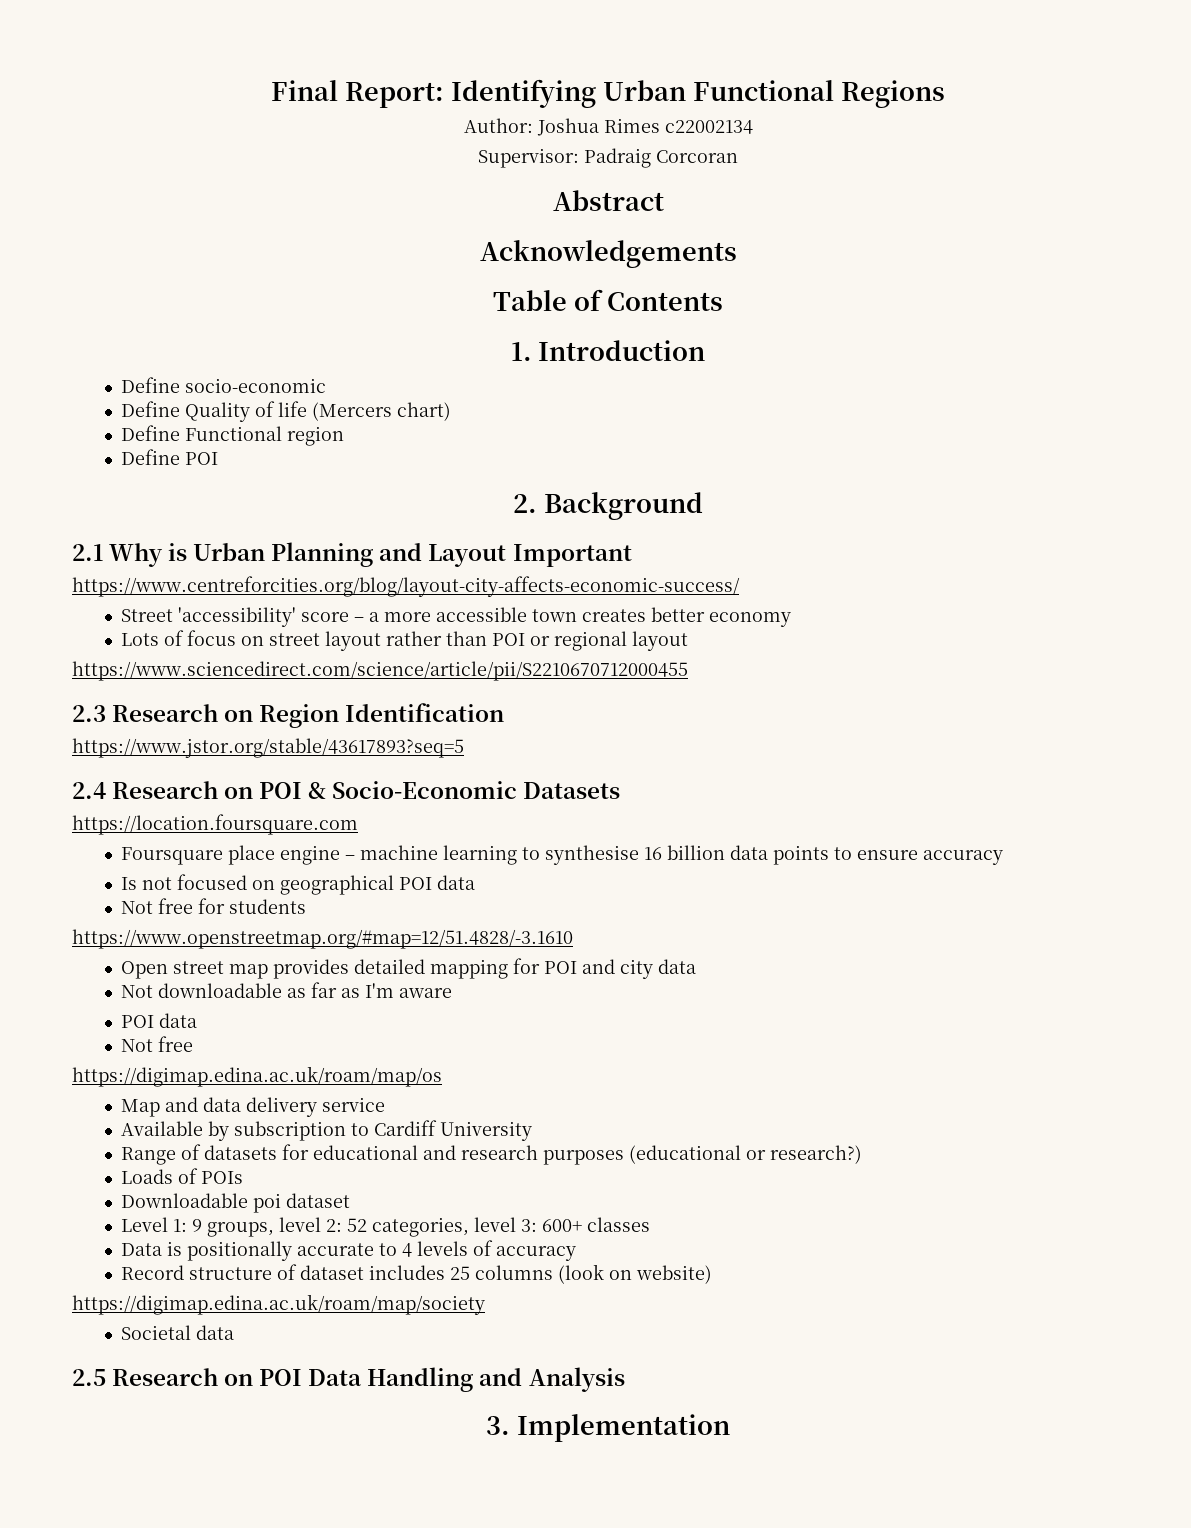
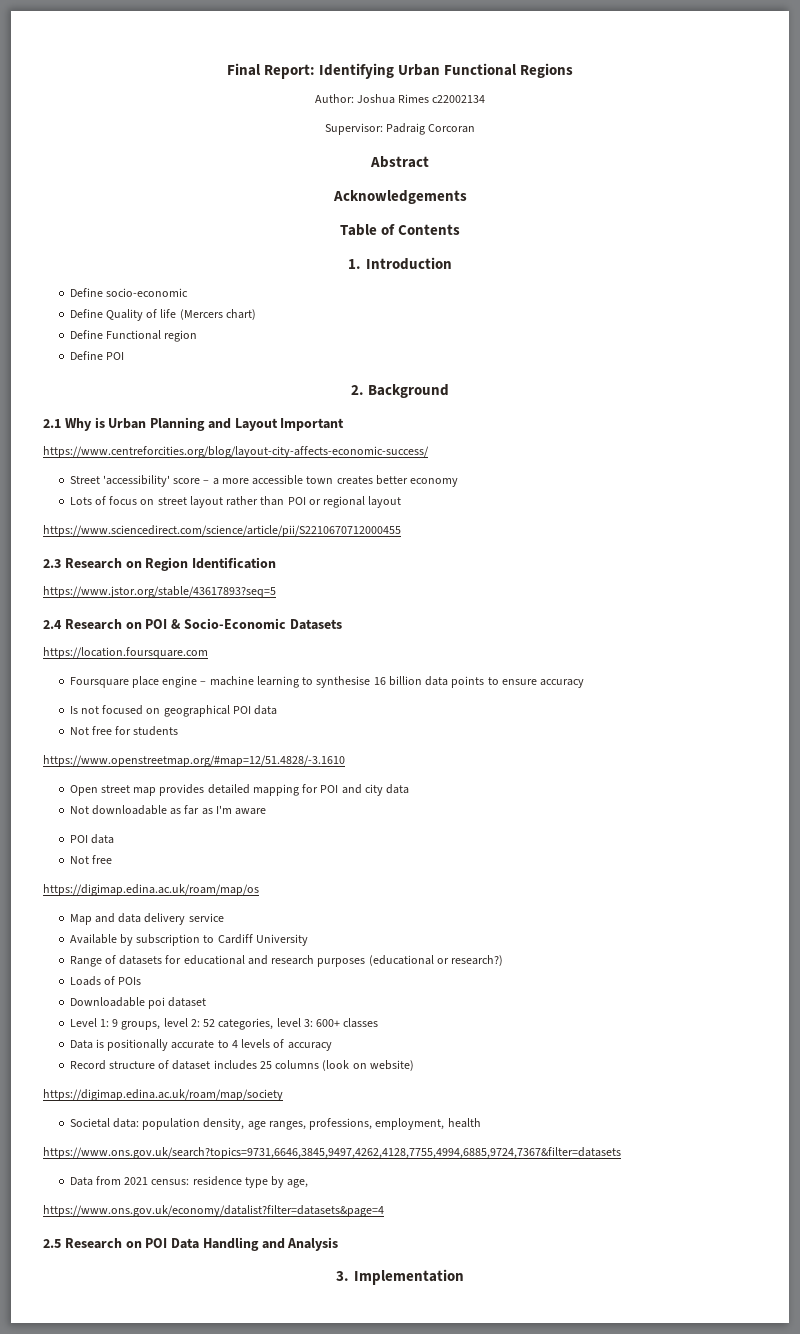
[196,1325,235,1340] data -> [112,1118,481,1130] [43,1147,621,1159] [69,1176,309,1188] [43,1205,384,1217] data: population density, age ranges, professions, employment, health // https://www.ons.gov.uk/search?topics=9731,6646,3845,9497,4262,4128,7755,4994,6885,9724,7367&filter=datasets // Data from 2021 census: residence type by age, // https://www.ons.gov.uk/economy/datalist?filter=datasets&page=4

